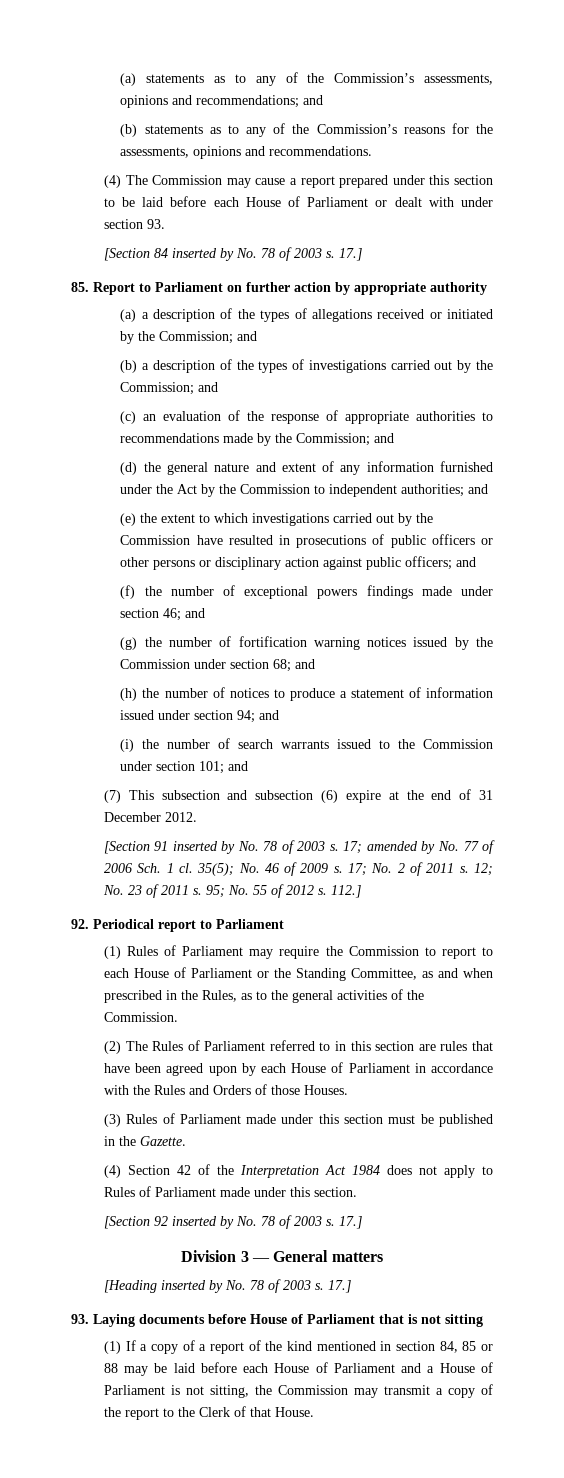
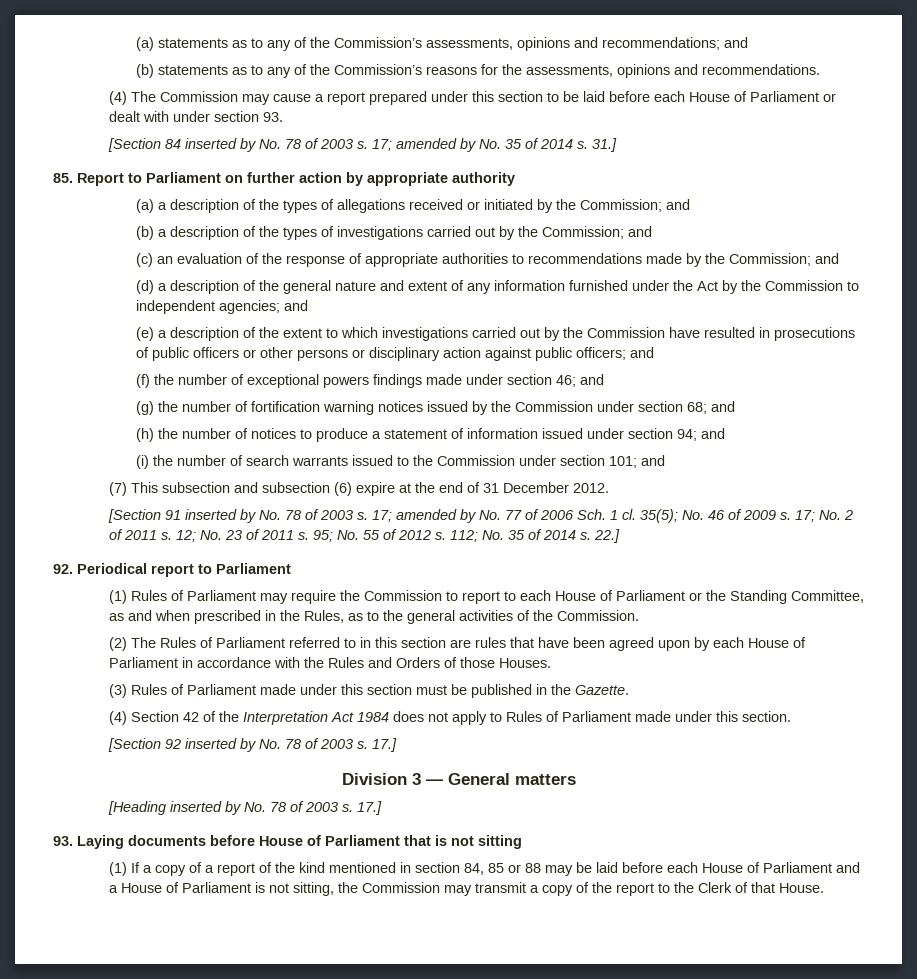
[338,248,362,261] 17.] -> [371,138,617,152] 17; amended by No. 35 of 2014 s. 31.]
(138, 468) none -> [158,280,257,294] a description of
[401,484,465,497] authorities; -> [219,300,281,314] agencies;
(137, 519) none -> [158,327,257,341] a description of
[330,885,361,898] 112.] -> [449,529,620,543] 112; No. 35 of 2014 s. 22.]

